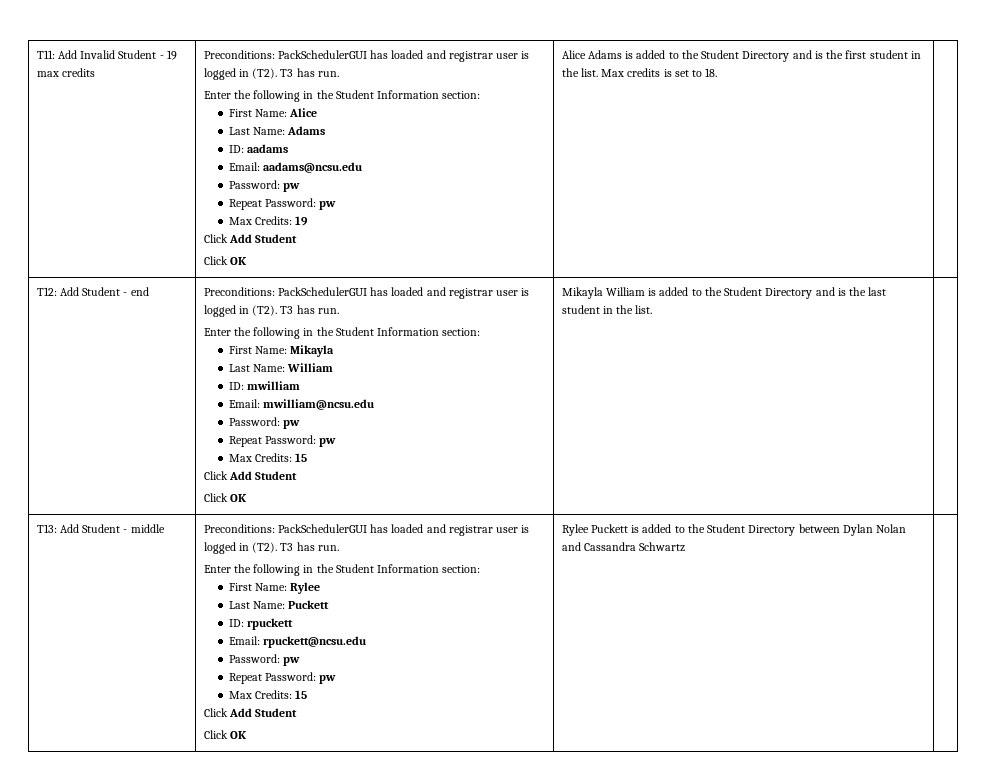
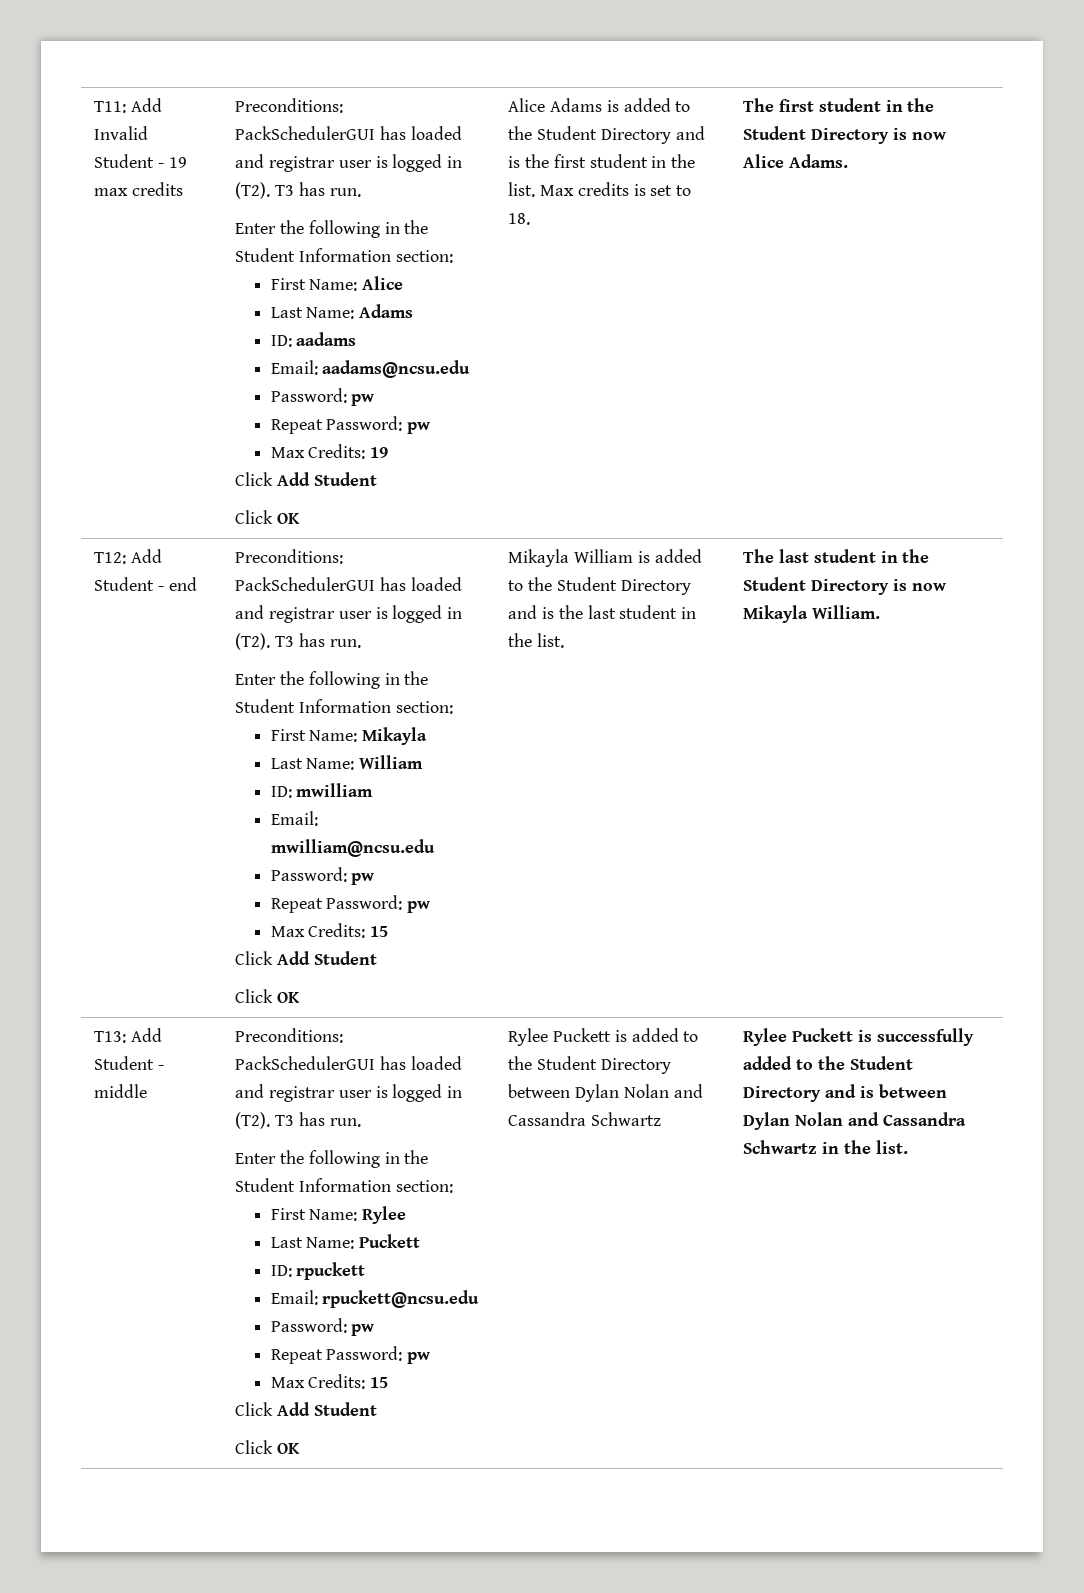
(718, 72) none -> [743,98,935,112] [743,126,946,144] [743,154,849,168] The first student in the Student Directory is now Alice Adams.
(653, 309) none -> [743,549,930,563] [743,577,946,595] [743,605,881,623] The last student in the Student Directory is now Mikayla William.
(686, 547) none -> [743,1028,974,1046] [743,1056,913,1070] [743,1084,947,1102] [743,1112,966,1130] [743,1140,908,1154] Rylee Puckett is successfully added to the Student Directory and is between Dylan Nolan and Cassandra Schwartz in the list.

